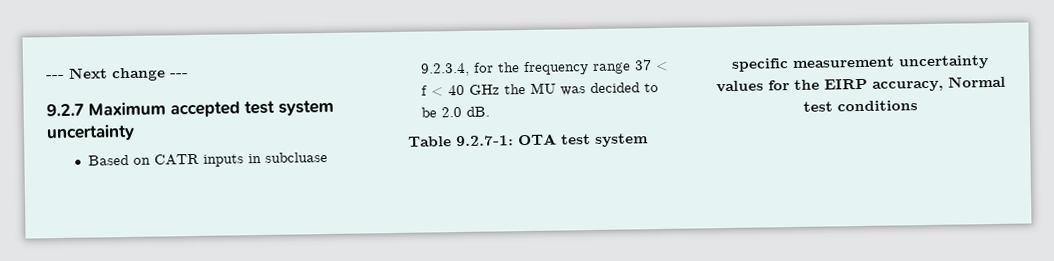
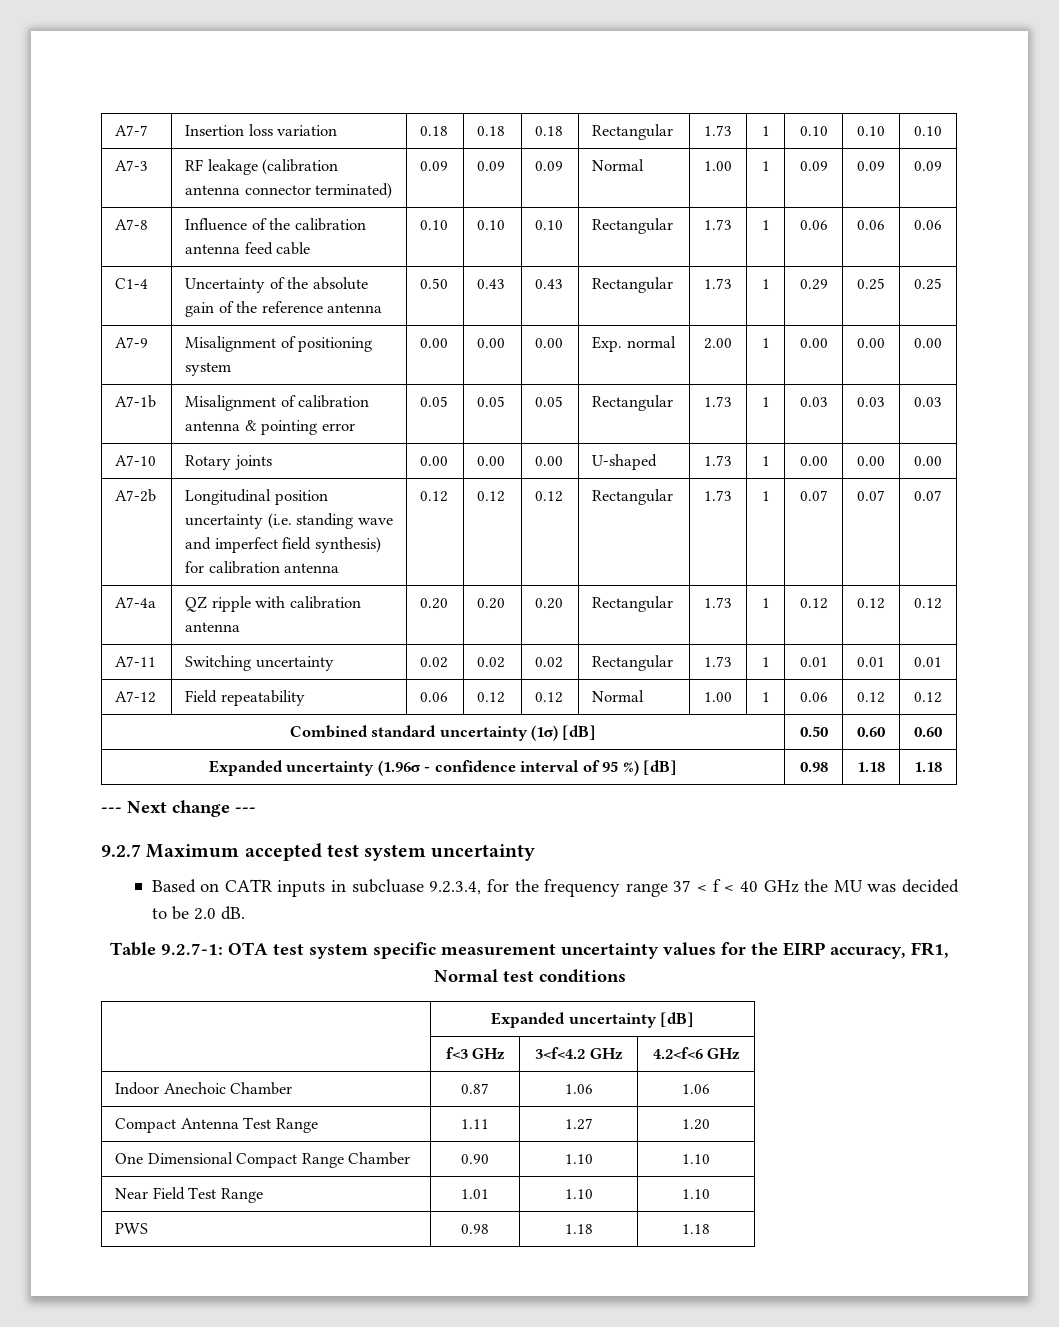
(46, 77) none -> [115,125,149,136] [185,124,338,136] [420,126,449,136] [477,126,506,136] [535,126,564,136] [592,124,674,140] [704,125,732,136] [761,126,770,136] [799,126,828,136] [857,126,885,136] [914,126,942,136] [115,160,149,171] [185,159,339,175] [185,183,393,199] [420,161,449,171] [477,161,506,171] [535,161,564,171] [592,159,645,171] [704,161,732,171] [761,161,770,171] [799,161,828,171] [857,161,885,171] [914,161,942,171] [115,219,149,230] [185,218,366,231] [185,242,311,255] [420,220,449,230] [477,220,506,230] [535,220,564,230] [592,218,674,234] [704,219,732,230] [761,220,770,230] [799,220,828,230] [857,220,885,230] [914,220,942,230] [115,278,149,289] [185,277,368,293] [185,301,383,317] [420,278,449,289] [477,279,506,289] [535,279,564,289] [592,277,674,293] [704,278,732,289] [761,279,770,289] [799,279,828,290] [857,278,885,290] [914,278,942,290] [115,337,149,348] [185,336,373,352] [185,362,232,376] [420,338,449,348] [477,338,506,348] [535,338,564,348] [592,336,676,352] [704,338,732,349] [761,338,770,348] [799,338,828,348] [857,338,885,348] [914,338,942,348] [115,395,157,408] [185,395,370,411] [185,420,355,435] [420,396,449,407] [477,396,506,407] [535,396,564,407] [592,395,674,411] [704,396,732,407] [761,397,770,407] [799,397,828,407] [857,397,885,407] [914,397,942,407] [115,455,157,466] [185,455,272,470] [420,456,449,466] [477,456,506,466] [535,456,564,466] [592,454,658,470] [704,455,732,466] [761,456,770,466] [799,456,828,466] [857,456,885,466] [914,456,942,466] [115,489,157,502] [185,489,328,505] [185,513,393,529] [185,537,381,553] [185,561,340,574] [420,491,449,502] [477,491,506,502] [535,491,564,502] [592,489,674,505] [704,490,732,501] [761,491,770,501] [799,490,828,501] [857,490,885,501] [914,490,942,501] [115,597,157,608] [185,596,361,612] [185,622,241,632] [420,598,449,609] [477,598,506,609] [535,598,564,609] [592,596,674,612] [704,597,732,608] [761,598,770,608] [799,598,828,609] [857,598,885,609] [914,598,942,609] [115,656,157,667] [185,655,334,671] [420,657,449,668] [477,657,506,668] [535,657,564,668] [592,655,674,671] [704,656,732,667] [761,657,770,667] [799,657,828,667] [857,657,885,667] [914,657,942,667] [115,691,157,703] [185,690,305,706] [420,692,449,702] [477,692,506,703] [535,692,564,703] [592,690,645,702] [704,692,732,702] [761,692,770,702] [799,692,828,702] [857,692,885,703] [914,692,942,703] [289,725,597,741] [799,726,828,737] [857,727,885,737] [914,727,942,737] [208,760,678,776] [799,762,828,772] [857,762,885,772] [914,762,942,772] A7-7 | Insertion loss variation | 0.18 | 0.18 | 0.18 | Rectangular | 1.73 | 1 | 0.10 | 0.10 | 0.10 // A7-3 | RF leakage (calibration antenna connector terminated) | 0.09 | 0.09 | 0.09 | Normal | 1.00 | 1 | 0.09 | 0.09 | 0.09 // A7-8 | Influence of the calibration antenna feed cable | 0.10 | 0.10 | 0.10 | Rectangular | 1.73 | 1 | 0.06 | 0.06 | 0.06 // C1-4 | Uncertainty of the absolute gain of the reference antenna | 0.50 | 0.43 | 0.43 | Rectangular | 1.73 | 1 | 0.29 | 0.25 | 0.25 // A7-9 | Misalignment of positioning system | 0.00 | 0.00 | 0.00 | Exp. normal | 2.00 | 1 | 0.00 | 0.00 | 0.00 // A7-1b | Misalignment of calibration antenna & pointing error | 0.05 | 0.05 | 0.05 | Rectangular | 1.73 | 1 | 0.03 | 0.03 | 0.03 // A7-10 | Rotary joints | 0.00 | 0.00 | 0.00 | U-shaped | 1.73 | 1 | 0.00 | 0.00 | 0.00 // A7-2b | Longitudinal position uncertainty (i.e. standing wave and imperfect field synthesis) for calibration antenna | 0.12 | 0.12 | 0.12 | Rectangular | 1.73 | 1 | 0.07 | 0.07 | 0.07 // A7-4a | QZ ripple with calibration antenna | 0.20 | 0.20 | 0.20 | Rectangular | 1.73 | 1 | 0.12 | 0.12 | 0.12 // A7-11 | Switching uncertainty | 0.02 | 0.02 | 0.02 | Rectangular | 1.73 | 1 | 0.01 | 0.01 | 0.01 // A7-12 | Field repeatability | 0.06 | 0.12 | 0.12 | Normal | 1.00 | 1 | 0.06 | 0.12 | 0.12 // Combined standard uncertainty (1σ) [dB] | 0.50 | 0.60 | 0.60 // Expanded uncertainty (1.96σ - confidence interval of 95 %) [dB] | 0.98 | 1.18 | 1.18 //
(944, 86) none -> [911,942,949,958] FR1,
(918, 106) none -> [491,1012,694,1028] [445,1047,506,1060] [535,1047,623,1060] [652,1047,741,1060] [115,1082,293,1095] [461,1083,489,1094] [564,1084,593,1094] [682,1084,710,1094] [115,1117,318,1133] [461,1119,489,1129] [564,1118,593,1130] [682,1119,710,1130] [115,1152,411,1168] [461,1154,489,1164] [564,1154,593,1164] [682,1154,710,1164] [115,1187,263,1203] [461,1189,489,1199] [564,1189,593,1199] [682,1189,710,1199] [115,1223,149,1234] [461,1224,489,1234] [564,1224,593,1234] [682,1224,710,1234] // | Expanded uncertainty [dB] // | f<3 GHz | 3<f<4.2 GHz | 4.2<f<6 GHz // Indoor Anechoic Chamber | 0.87 | 1.06 | 1.06 // Compact Antenna Test Range | 1.11 | 1.27 | 1.20 // One Dimensional Compact Range Chamber | 0.90 | 1.10 | 1.10 // Near Field Test Range | 1.01 | 1.10 | 1.10 // PWS | 0.98 | 1.18 | 1.18

